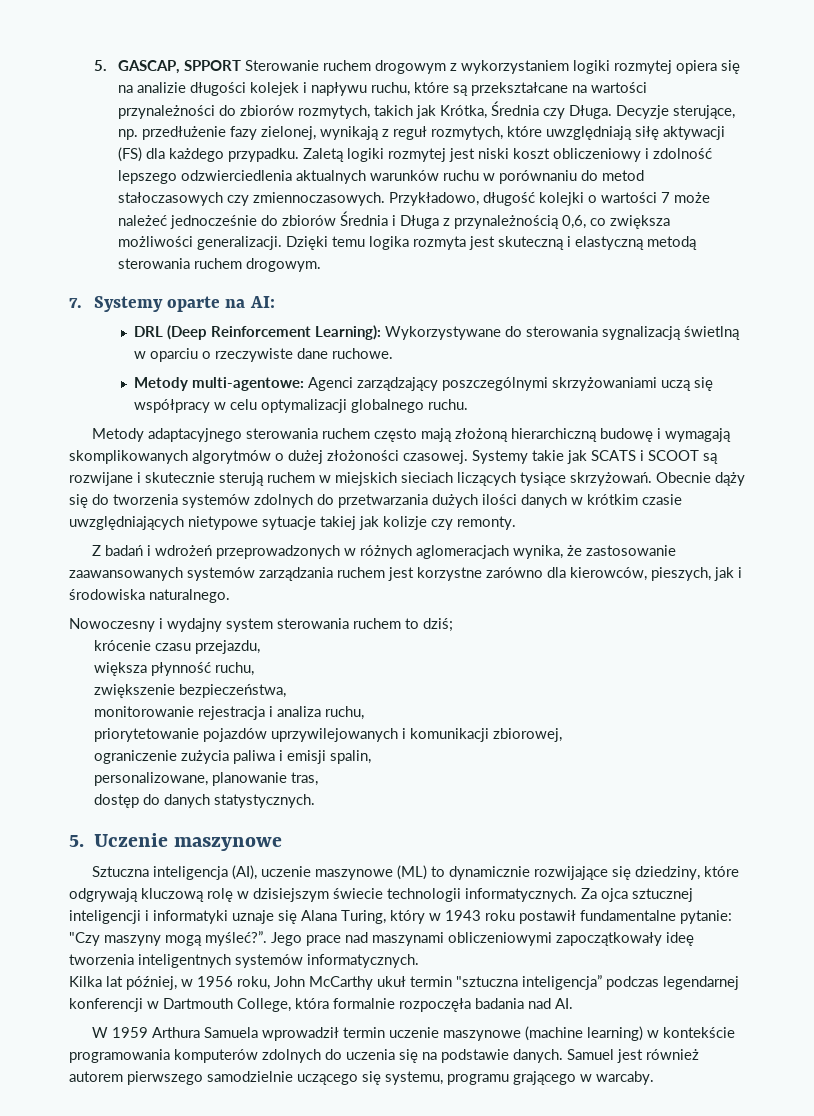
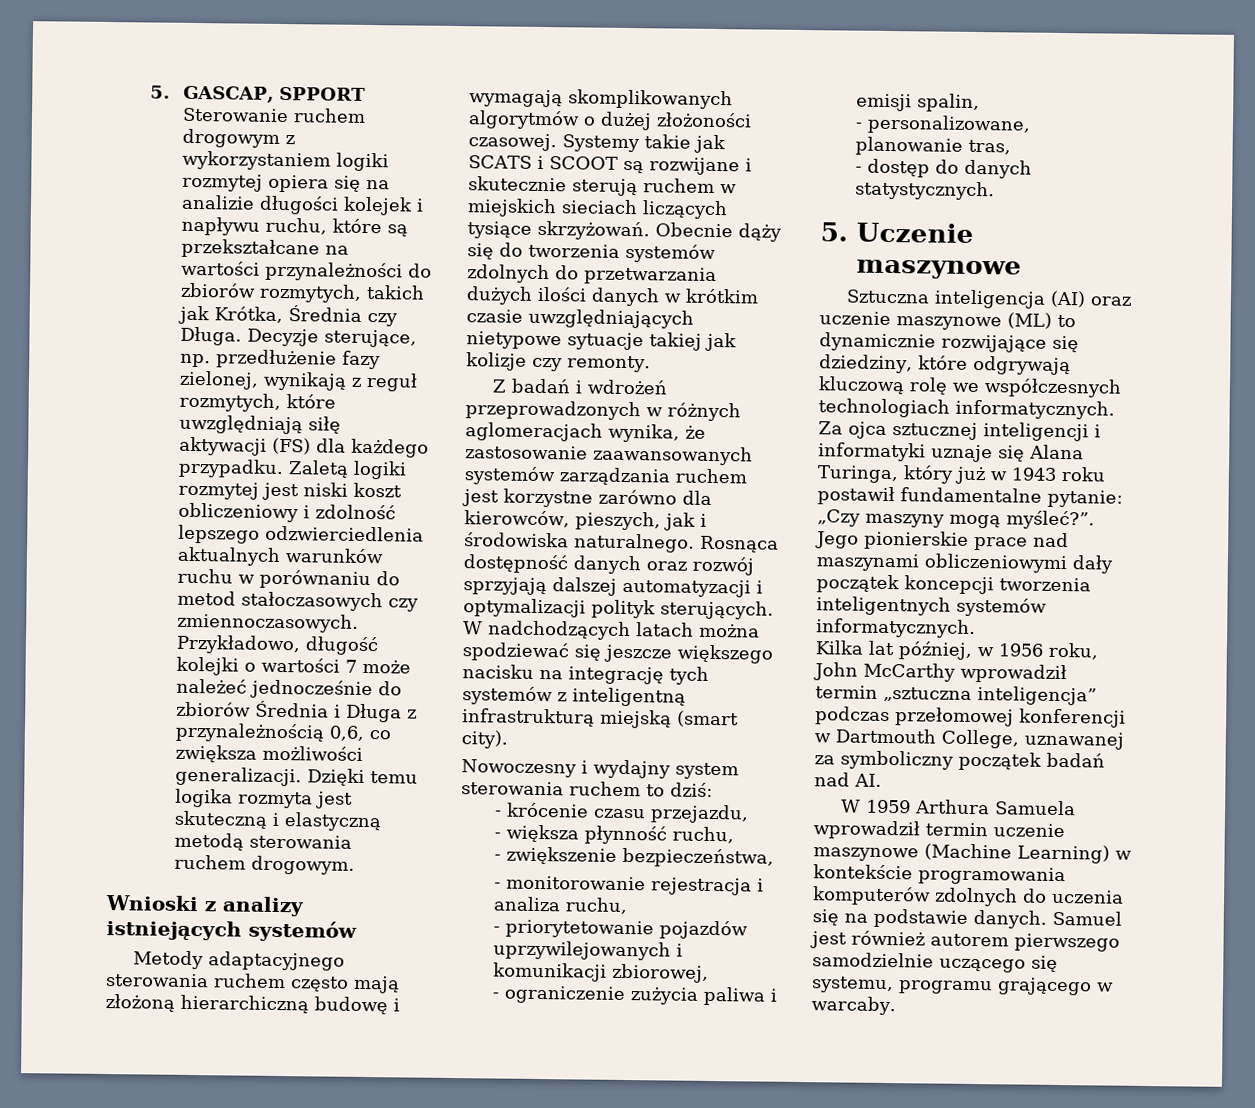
[69,296,275,312] [134,325,741,340] [134,348,394,362] [134,377,714,391] [134,399,469,413] 7. Systemy oparte na AI: // DRL (Deep Reinforcement Learning): Wykorzystywane do sterowania sygnalizacją świetlną w oparciu o rzeczywiste dane ruchowe. // Metody multi-agentowe: Agenci zarządzający poszczególnymi skrzyżowaniami uczą się współpracy w celu optymalizacji globalnego ruchu. -> [105,895,305,917] [106,920,357,942] Wnioski z analizy istniejących systemów
(230, 596) none -> [700,535,779,553] [463,554,754,576] [463,577,763,598] [463,598,774,620] [463,620,760,641] [462,642,773,664] [462,664,709,685] [462,686,686,707] [462,708,739,729] [461,730,508,749] Rosnąca dostępność danych oraz rozwój sprzyjają dalszej automatyzacji i optymalizacji polityk sterujących. W nadchodzących latach można spodziewać się jeszcze większego nacisku na integrację tych systemów z inteligentną infrastrukturą miejską (smart city).
[423,618,453,632] dziś; // -> [670,782,713,797] [493,810,502,817] dziś: // -
(260, 647) none -> [493,832,501,839] -
(254, 669) none -> [493,854,501,861] -
(286, 691) none -> [493,882,501,889] -
(364, 713) none -> [492,926,500,933] -
(562, 735) none -> [491,992,499,999] -
(371, 757) none -> [854,122,862,129] -
(318, 779) none -> [854,166,862,173] -
[231,865,257,880] (AI), -> [1050,290,1132,308] (AI) oraz
[237,888,461,902] w dzisiejszym świecie technologii -> [952,378,1122,398] [818,398,950,418] we współczesnych technologiach
[341,910,425,924] Turing, który -> [817,465,986,485] Turinga, który już
[69,932,100,946] "Czy -> [817,509,861,527] „Czy
(302, 939) none -> [864,530,969,550] pionierskie
[556,932,694,946] zapoczątkowały ideę -> [1072,555,1114,574] [816,574,994,595] dały początek koncepcji
[377,976,518,987] ukuł termin "sztuczna -> [960,663,1067,684] [815,685,972,702] wprowadził termin „sztuczna
[663,976,739,990] legendarnej -> [895,707,1014,727] przełomowej
[295,998,524,1012] która formalnie rozpoczęła badania -> [1024,731,1124,750] [814,750,1105,771] uznawanej za symboliczny początek badań
[524,1026,643,1041] (machine learning) -> [924,843,1110,864] (Machine Learning)

